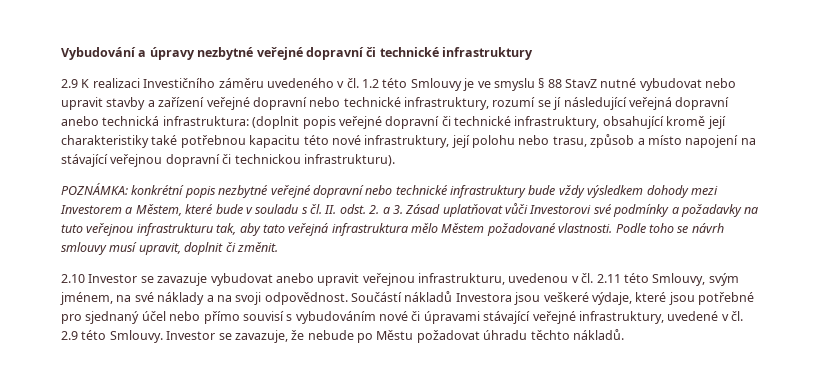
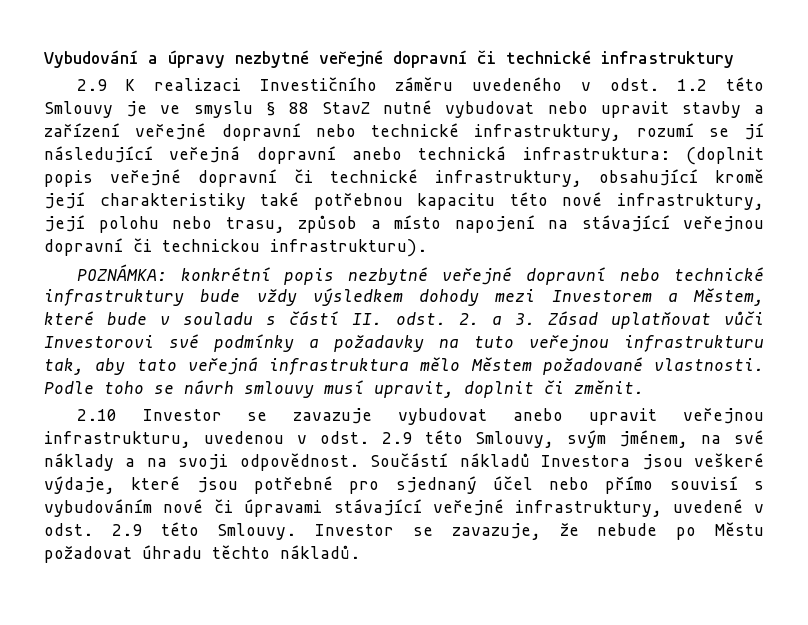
[346,78,359,88] čl. -> [609,78,659,91] odst.
[310,204,322,214] čl. -> [289,311,340,325] částí
[581,273,621,283] čl. 2.11 -> [319,431,412,444] odst. 2.9
[731,311,743,321] čl. -> [44,523,93,536] odst.

